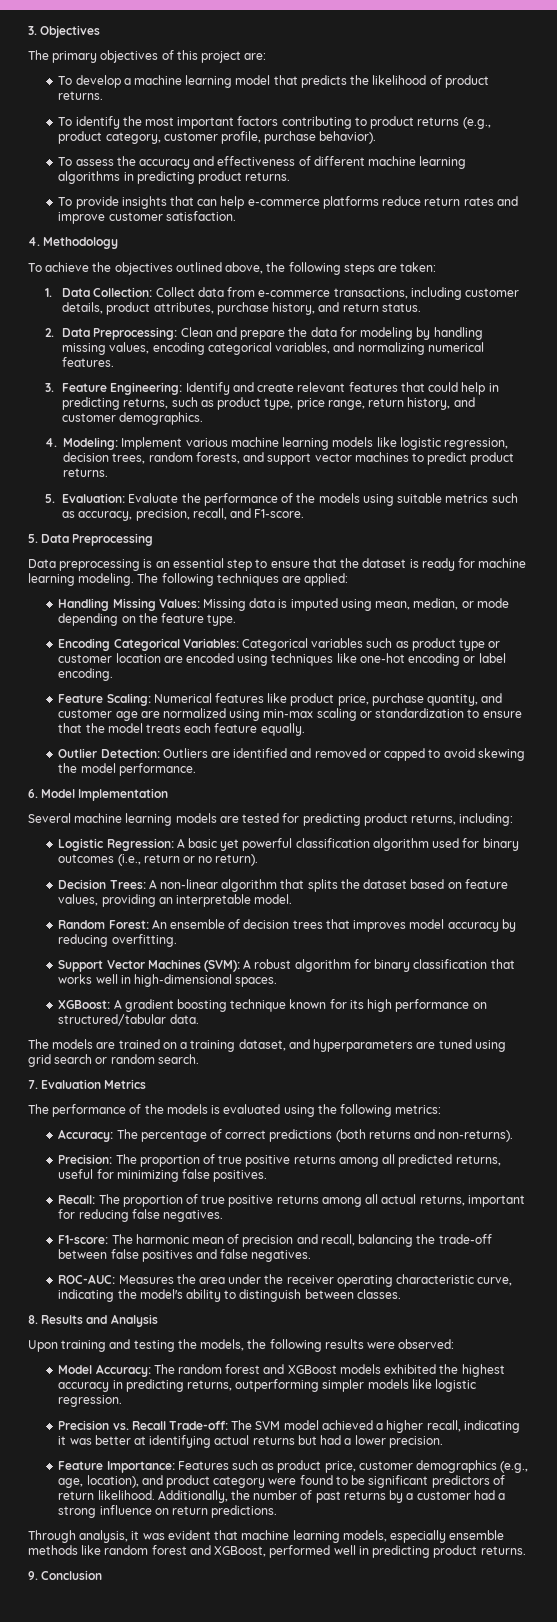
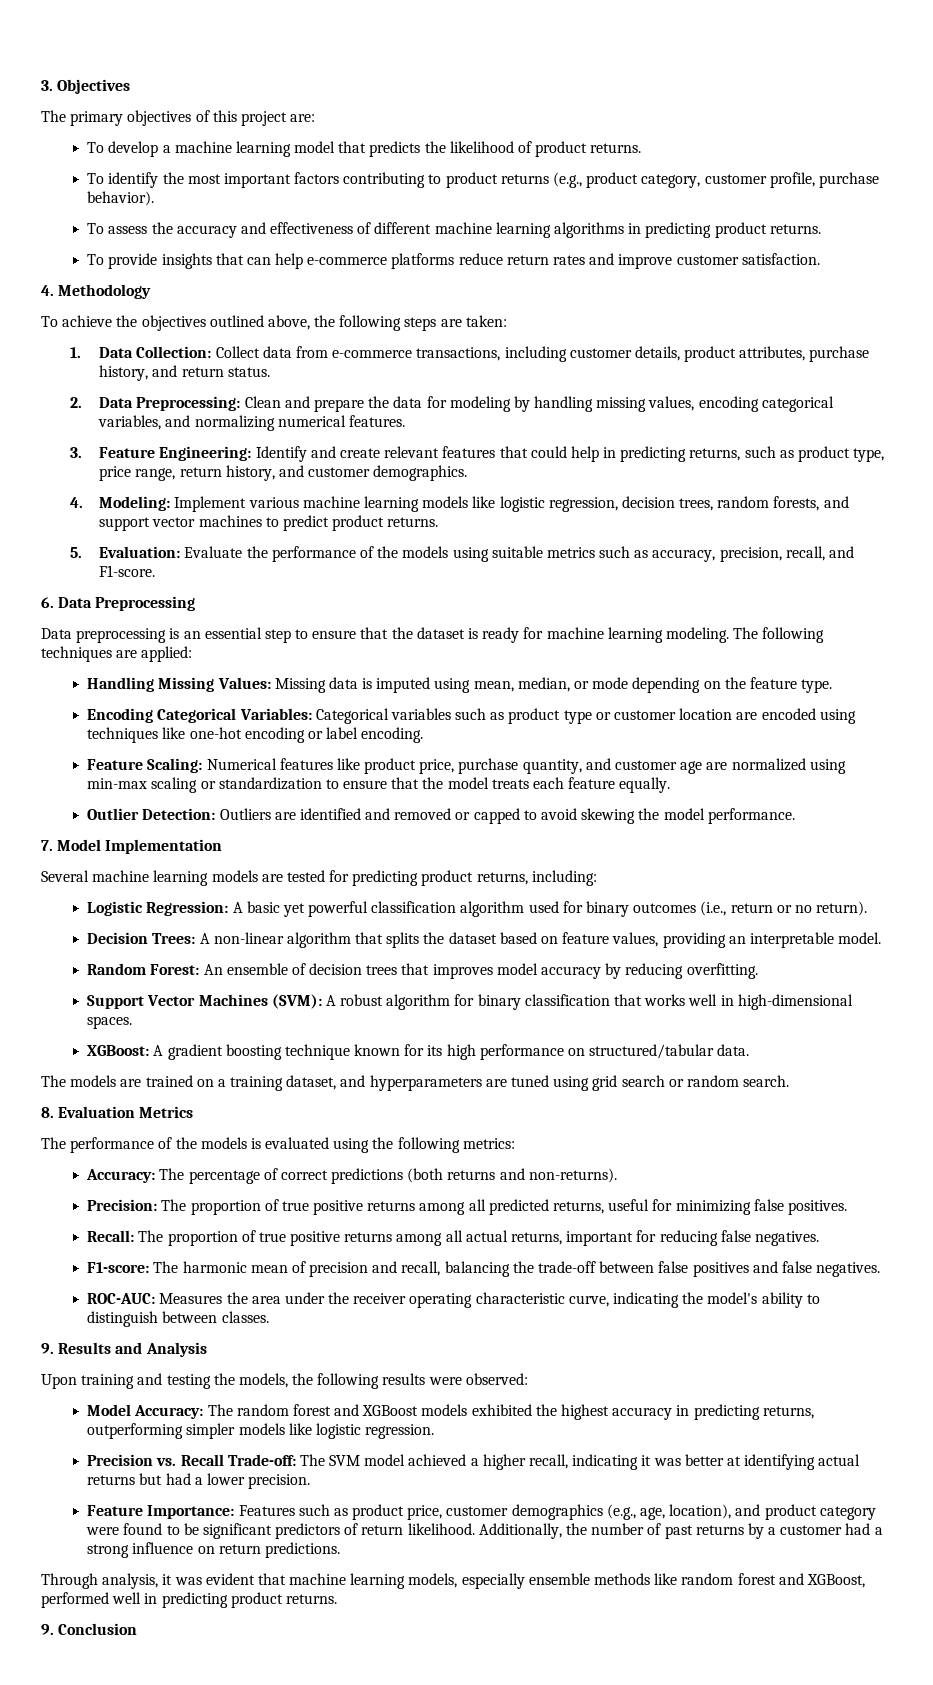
[28,534,38,543] 5. -> [41,597,54,608] 6.
[28,789,38,798] 6. -> [41,840,53,851] 7.
[28,1080,38,1089] 7. -> [41,1107,54,1118] 8.
[28,1315,38,1324] 8. -> [41,1343,54,1354] 9.

